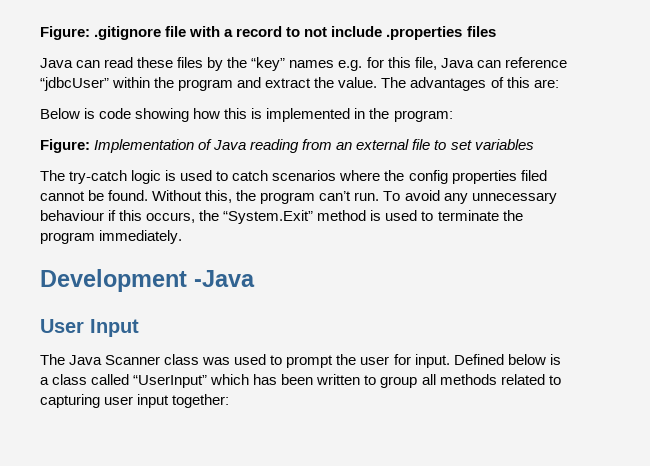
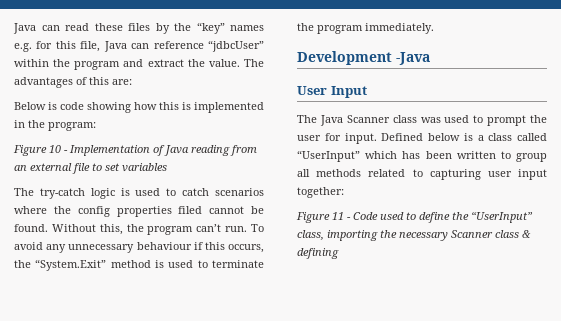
[40,26,496,40] Figure: .gitignore file with a record to not include .properties files // -> (13, 28) none
[40,139,90,153] Figure: -> [13,145,68,156] Figure 10 -
(230, 401) none -> [296,211,533,223] [297,230,531,241] [297,248,339,259] // Figure 11 - Code used to define the “UserInput” class, importing the necessary Scanner class & defining

